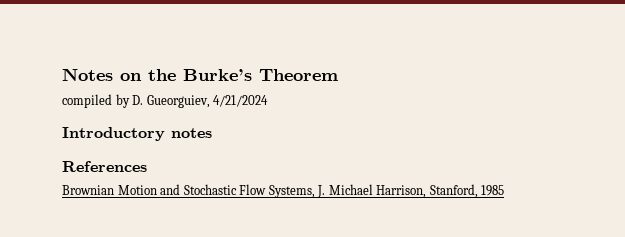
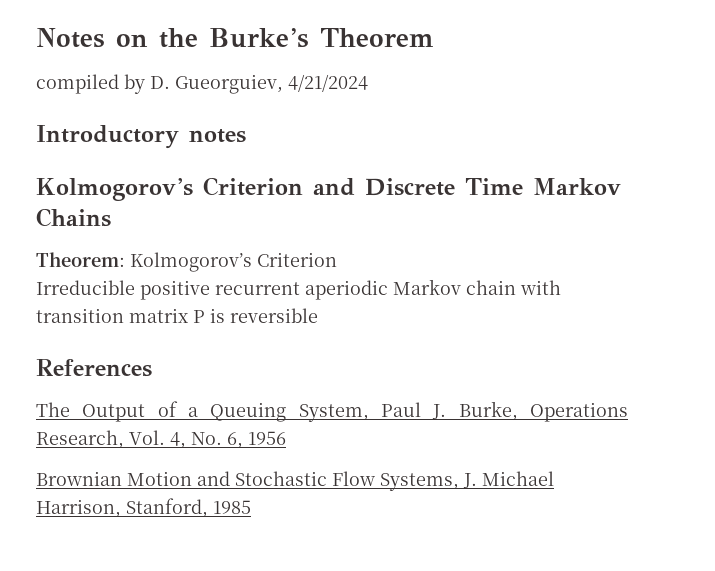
[62,161,147,172] References -> [36,177,621,201] [36,208,111,227] [36,252,337,272] [36,279,561,300] [36,308,318,323] [36,359,152,377] [36,401,628,422] [36,430,286,449] Kolmogorov’s Criterion and Discrete Time Markov Chains // Theorem: Kolmogorov’s Criterion // Irreducible positive recurrent aperiodic Markov chain with transition matrix P is reversible // References // The Output of a Queuing System, Paul J. Burke, Operations Research, Vol. 4, No. 6, 1956

